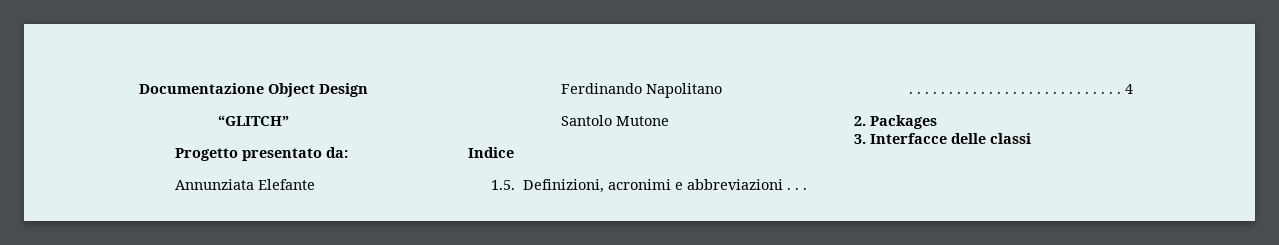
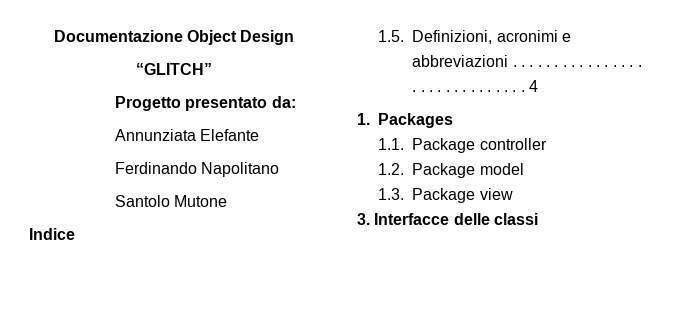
[854,116,866,126] 2. -> [357,113,370,125] 1.
(937, 122) none -> [378,138,547,153] [378,163,524,178] [378,188,513,203] // 1.1. Package controller // 1.2. Package model // 1.3. Package view

